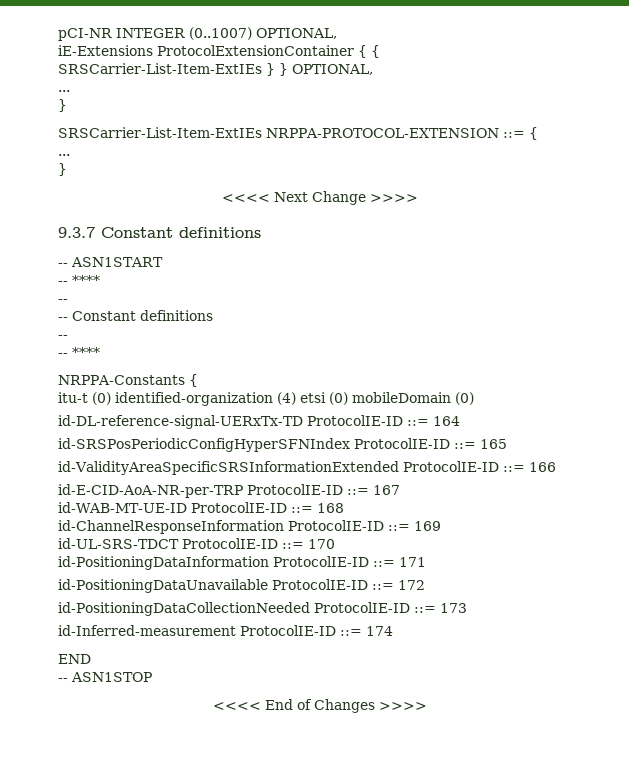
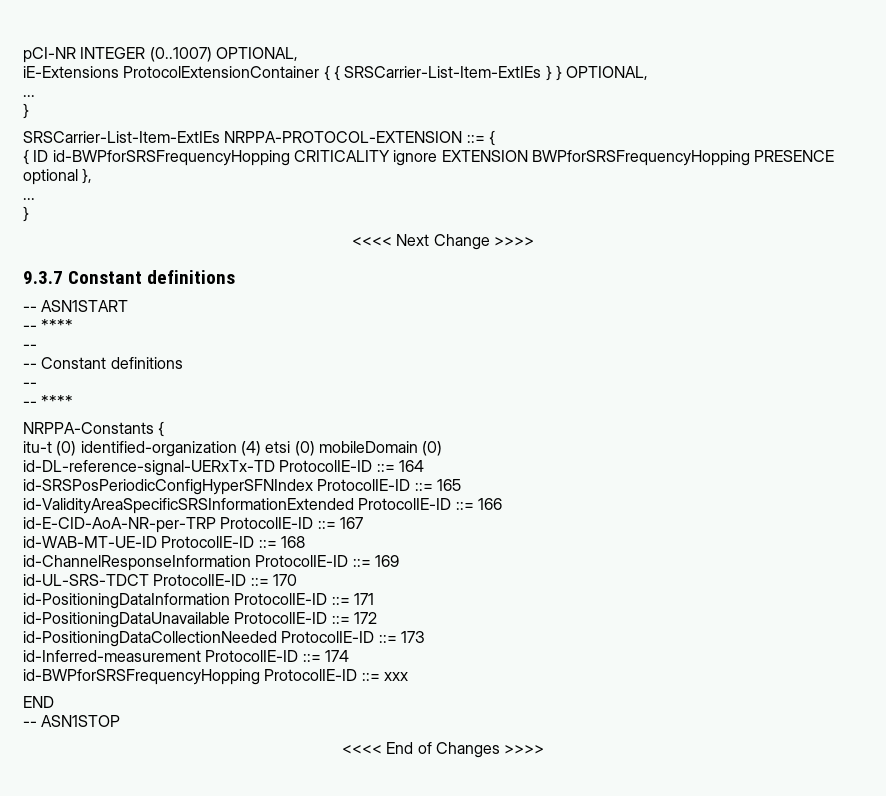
(538, 133) none -> [23,149,835,166] [23,168,93,185] // { ID id-BWPforSRSFrequencyHopping CRITICALITY ignore EXTENSION BWPforSRSFrequencyHopping PRESENCE optional },
(393, 631) none -> [23,669,408,685] // id-BWPforSRSFrequencyHopping ProtocolIE-ID ::= xxx

